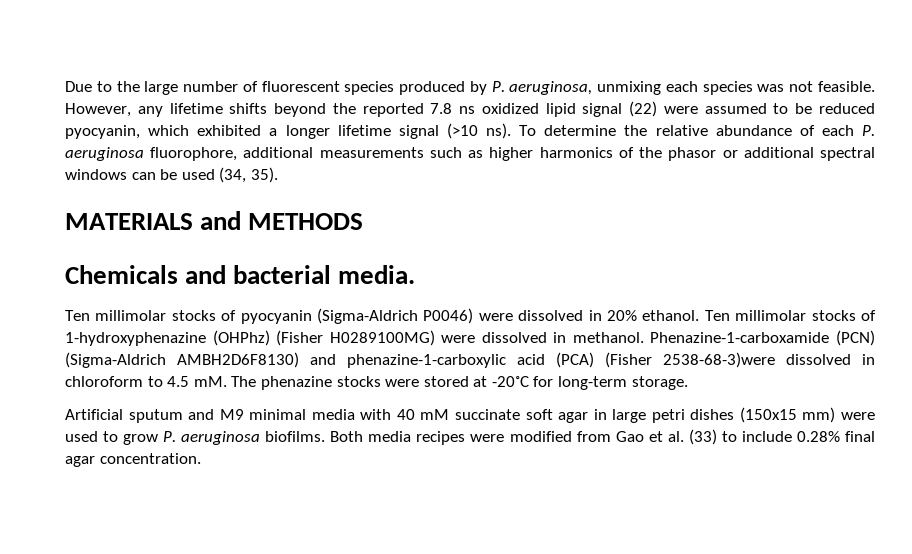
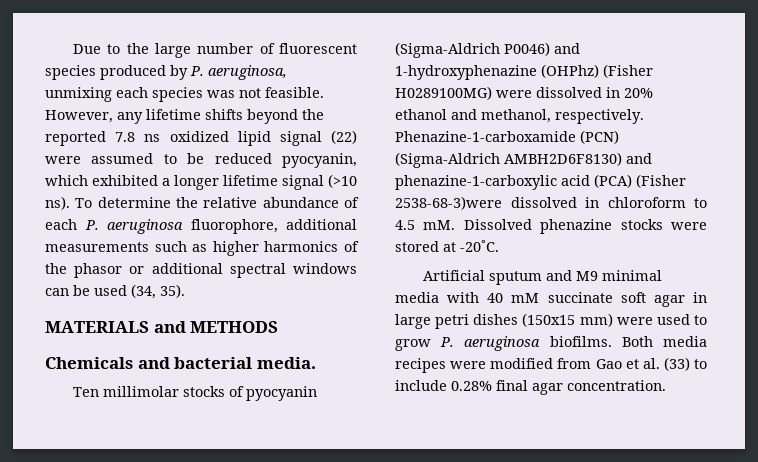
[478,310,876,321] were dissolved in 20% ethanol. Ten millimolar stocks of -> [554,43,580,54] and
[572,332,644,343] methanol. -> [624,88,653,98] [395,109,644,124] 20% ethanol and methanol, respectively.
[231,376,257,387] The -> [463,219,532,230] Dissolved
[491,376,688,390] -20˚C for long-term storage. -> [460,240,499,252] -20˚C.

